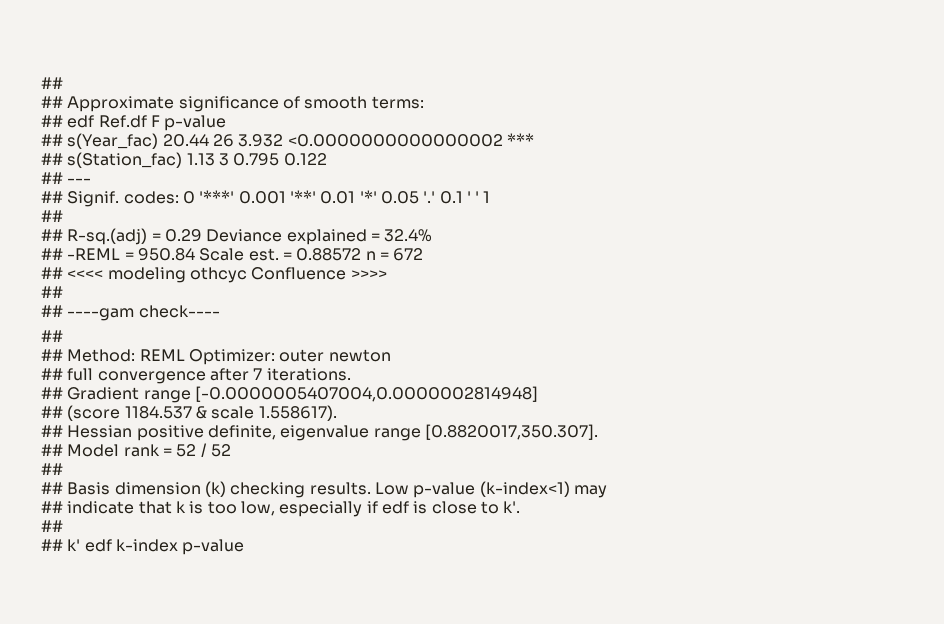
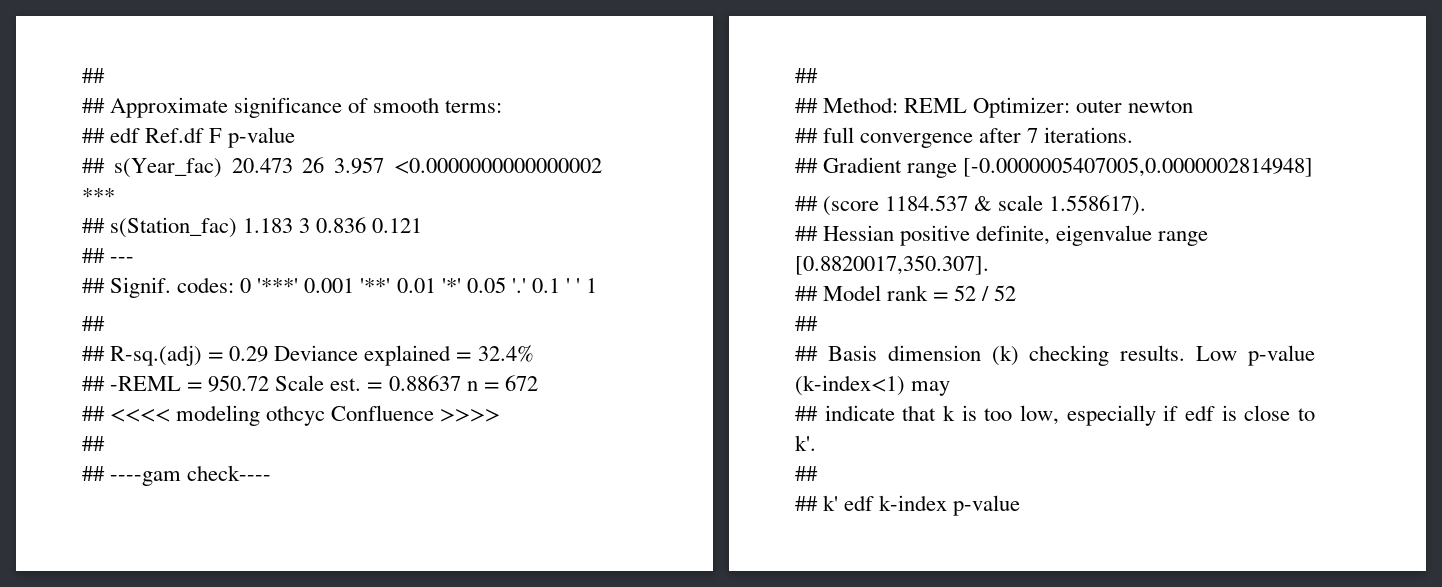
[162,134,284,147] 20.44 26 3.932 -> [231,157,385,174] 20.473 26 3.957
[186,153,327,166] 1.13 3 0.795 0.122 -> [243,217,423,233] 1.183 3 0.836 0.121
[137,248,195,261] 950.84 -> [208,375,270,392] 950.72
[296,248,362,261] 0.88572 -> [388,375,461,391] 0.88637
[194,386,538,402] [-0.0000005407004,0.0000002814948] -> [963,157,1314,177] [-0.0000005407005,0.0000002814948]

